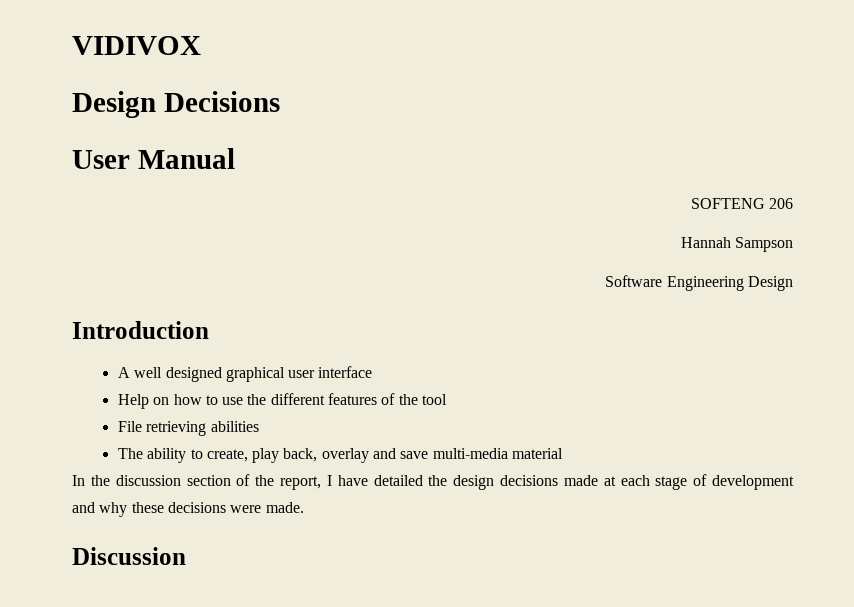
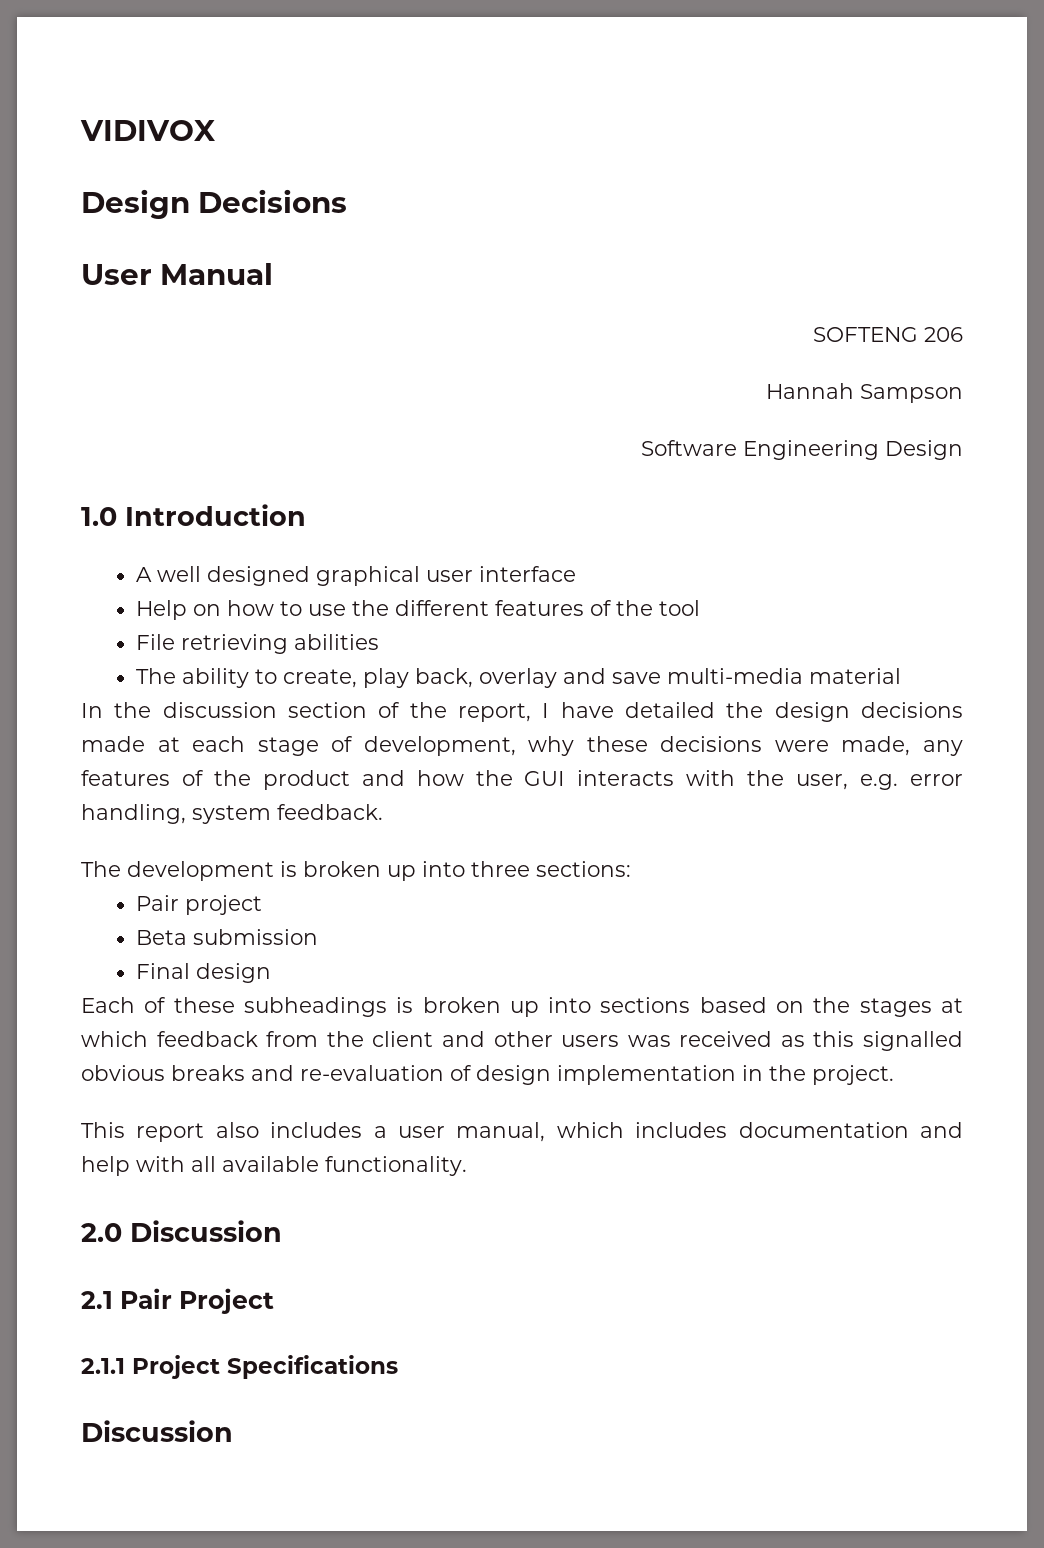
(794, 283) none -> [81,507,117,526] 1.0
[712,475,795,490] [72,502,95,513] development and -> [363,736,516,756] development,
[265,502,304,513] made. -> [841,736,963,756] [81,770,963,790] [81,804,383,824] [81,861,631,881] [136,895,263,915] [136,929,319,945] [136,963,272,983] [81,997,963,1017] [81,1031,964,1051] [81,1065,894,1085] [81,1122,963,1142] [81,1156,467,1176] [81,1220,282,1242] [81,1288,274,1314] [81,1355,398,1379] made, any features of the product and how the GUI interacts with the user, e.g. error handling, system feedback. // The development is broken up into three sections: // Pair project // Beta submission // Final design // Each of these subheadings is broken up into sections based on the stages at which feedback from the client and other users was received as this signalled obvious breaks and re-evaluation of design implementation in the project. // This report also includes a user manual, which includes documentation and help with all available functionality. // 2.0 Discussion // 2.1 Pair Project // 2.1.1 Project Specifications

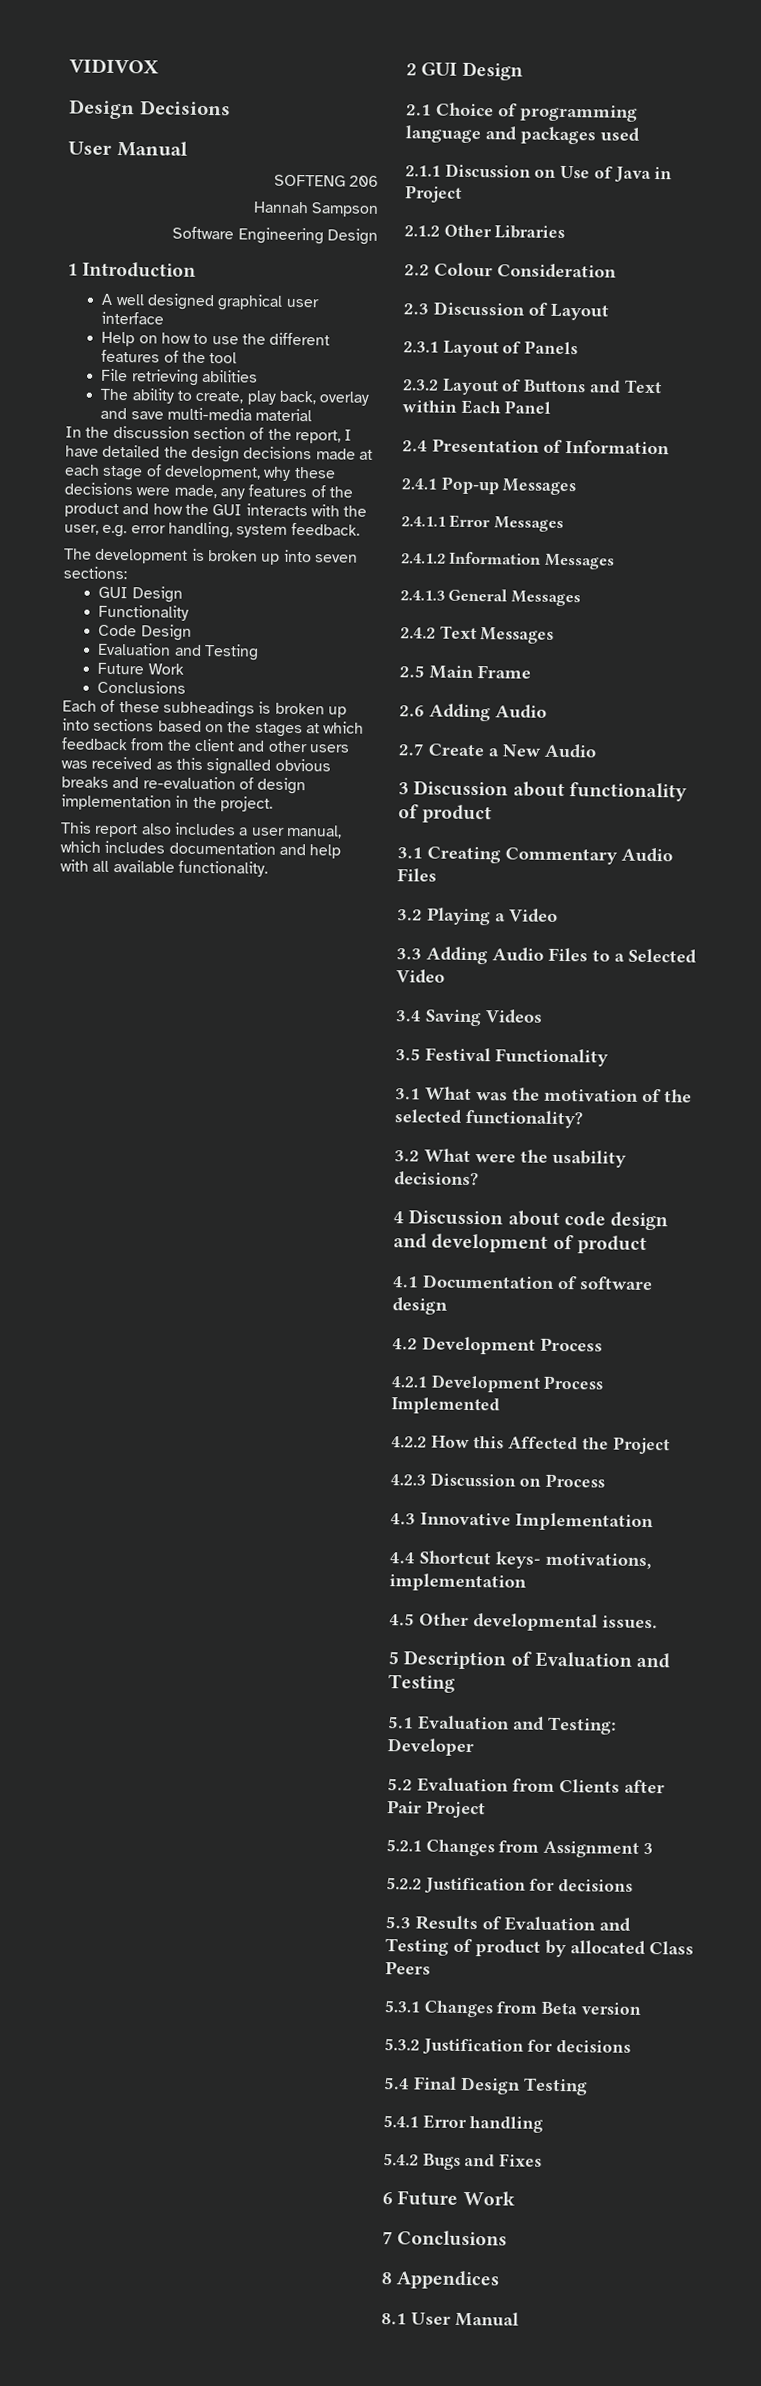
[81,507,117,526] 1.0 -> [67,263,78,276] 1
[471,861,530,877] three -> [314,554,358,563] seven
[136,895,263,915] [136,929,319,945] [136,963,272,983] Pair project // Beta submission // Final design -> [98,586,183,603] [98,604,190,621] [98,624,192,641] [97,642,259,661] [97,662,184,675] [97,680,187,694] GUI Design // Functionality // Code Design // Evaluation and Testing // Future Work // Conclusions
[81,1220,282,1242] [81,1288,274,1314] [81,1355,398,1379] [81,1420,233,1442] 2.0 Discussion // 2.1 Pair Project // 2.1.1 Project Specifications // Discussion -> [406,61,523,81] [406,102,638,122] [405,125,640,145] [405,163,673,183] [405,185,462,203] [404,224,566,240] [404,262,617,279] [403,301,609,321] [403,340,579,358] [402,378,662,396] [402,399,552,415] [402,438,670,455] [401,476,577,496] [401,514,564,533] [401,551,615,570] [400,588,581,607] [400,625,555,644] [399,665,531,680] [399,703,547,722] [398,743,597,759] [398,780,687,802] [398,804,493,824] [397,846,673,865] [397,868,437,882] [397,907,558,926] [396,946,697,965] [396,969,445,984] [395,1009,543,1027] [395,1047,609,1067] [395,1086,692,1103] [394,1109,583,1129] [394,1148,627,1168] [394,1171,479,1187] [393,1209,669,1231] [393,1233,647,1254] [392,1274,653,1291] [392,1297,448,1315] [392,1336,603,1355] [391,1374,604,1393] [391,1397,500,1415] [391,1435,670,1455] [390,1472,606,1488] [390,1512,654,1532] [389,1550,652,1570] [389,1573,527,1592] [389,1612,658,1632] [388,1650,671,1670] [388,1674,455,1693] [388,1715,617,1735] [387,1738,474,1757] [387,1777,665,1794] [387,1800,486,1819] [386,1839,653,1858] [386,1877,634,1895] [385,1915,631,1932] [385,1938,694,1958] [385,1961,431,1975] [384,2000,641,2018] [384,2038,632,2056] [383,2076,588,2096] [383,2114,544,2133] [383,2153,543,2170] [382,2190,515,2206] [382,2230,508,2247] [381,2270,500,2290] [381,2311,519,2327] 2 GUI Design // 2.1 Choice of programming language and packages used // 2.1.1 Discussion on Use of Java in Project // 2.1.2 Other Libraries // 2.2 Colour Consideration // 2.3 Discussion of Layout // 2.3.1 Layout of Panels // 2.3.2 Layout of Buttons and Text within Each Panel // 2.4 Presentation of Information // 2.4.1 Pop-up Messages // 2.4.1.1 Error Messages // 2.4.1.2 Information Messages // 2.4.1.3 General Messages // 2.4.2 Text Messages // 2.5 Main Frame // 2.6 Adding Audio // 2.7 Create a New Audio // 3 Discussion about functionality of product // 3.1 Creating Commentary Audio Files // 3.2 Playing a Video // 3.3 Adding Audio Files to a Selected Video // 3.4 Saving Videos // 3.5 Festival Functionality // 3.1 What was the motivation of the selected functionality? // 3.2 What were the usability decisions? // 4 Discussion about code design and development of product // 4.1 Documentation of software design // 4.2 Development Process // 4.2.1 Development Process Implemented // 4.2.2 How this Affected the Project // 4.2.3 Discussion on Process // 4.3 Innovative Implementation // 4.4 Shortcut keys- motivations, implementation // 4.5 Other developmental issues. // 5 Description of Evaluation and Testing // 5.1 Evaluation and Testing: Developer // 5.2 Evaluation from Clients after Pair Project // 5.2.1 Changes from Assignment 3 // 5.2.2 Justification for decisions // 5.3 Results of Evaluation and Testing of product by allocated Class Peers // 5.3.1 Changes from Beta version // 5.3.2 Justification for decisions // 5.4 Final Design Testing // 5.4.1 Error handling // 5.4.2 Bugs and Fixes // 6 Future Work // 7 Conclusions // 8 Appendices // 8.1 User Manual

